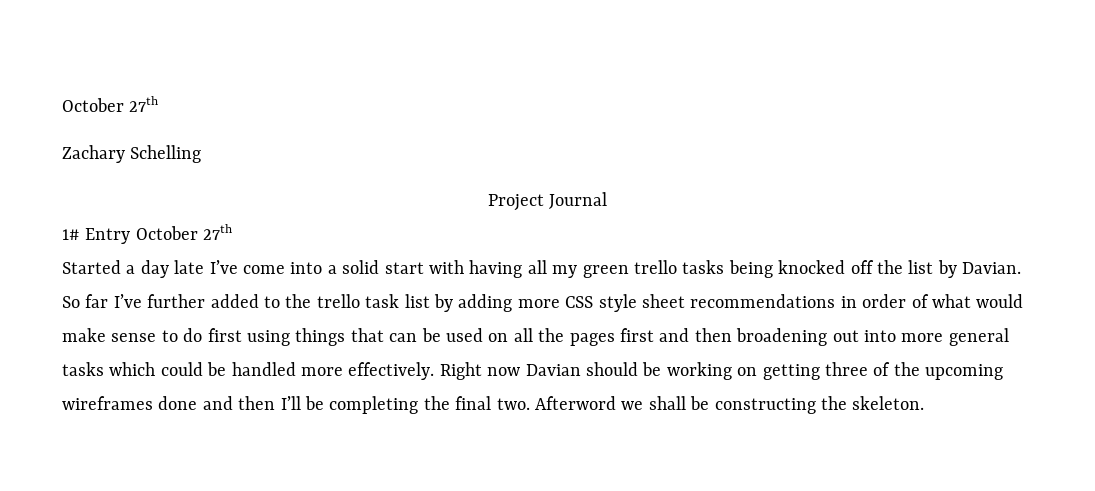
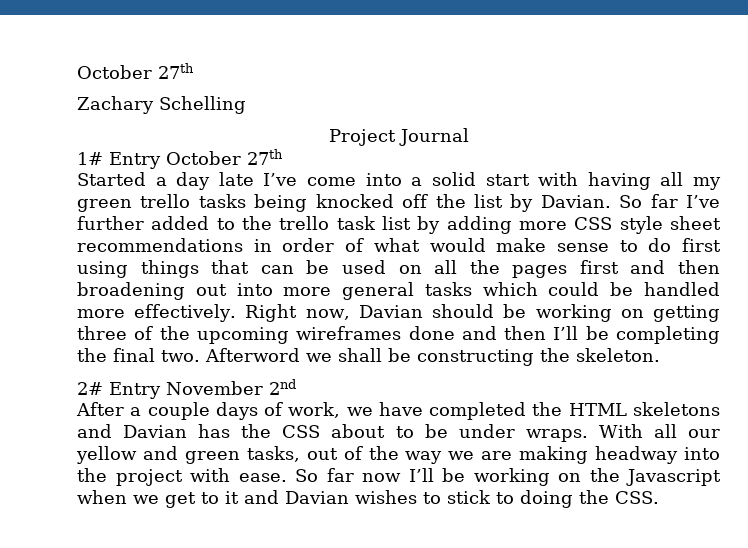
[487,367,521,376] now -> [305,309,350,320] now,
(925, 403) none -> [77,379,296,399] [76,402,720,420] [77,424,720,442] [76,446,720,464] [77,468,721,486] [77,490,659,508] // 2# Entry November 2nd // After a couple days of work, we have completed the HTML skeletons and Davian has the CSS about to be under wraps. With all our yellow and green tasks, out of the way we are making headway into the project with ease. So far now I’ll be working on the Javascript when we get to it and Davian wishes to stick to doing the CSS.

